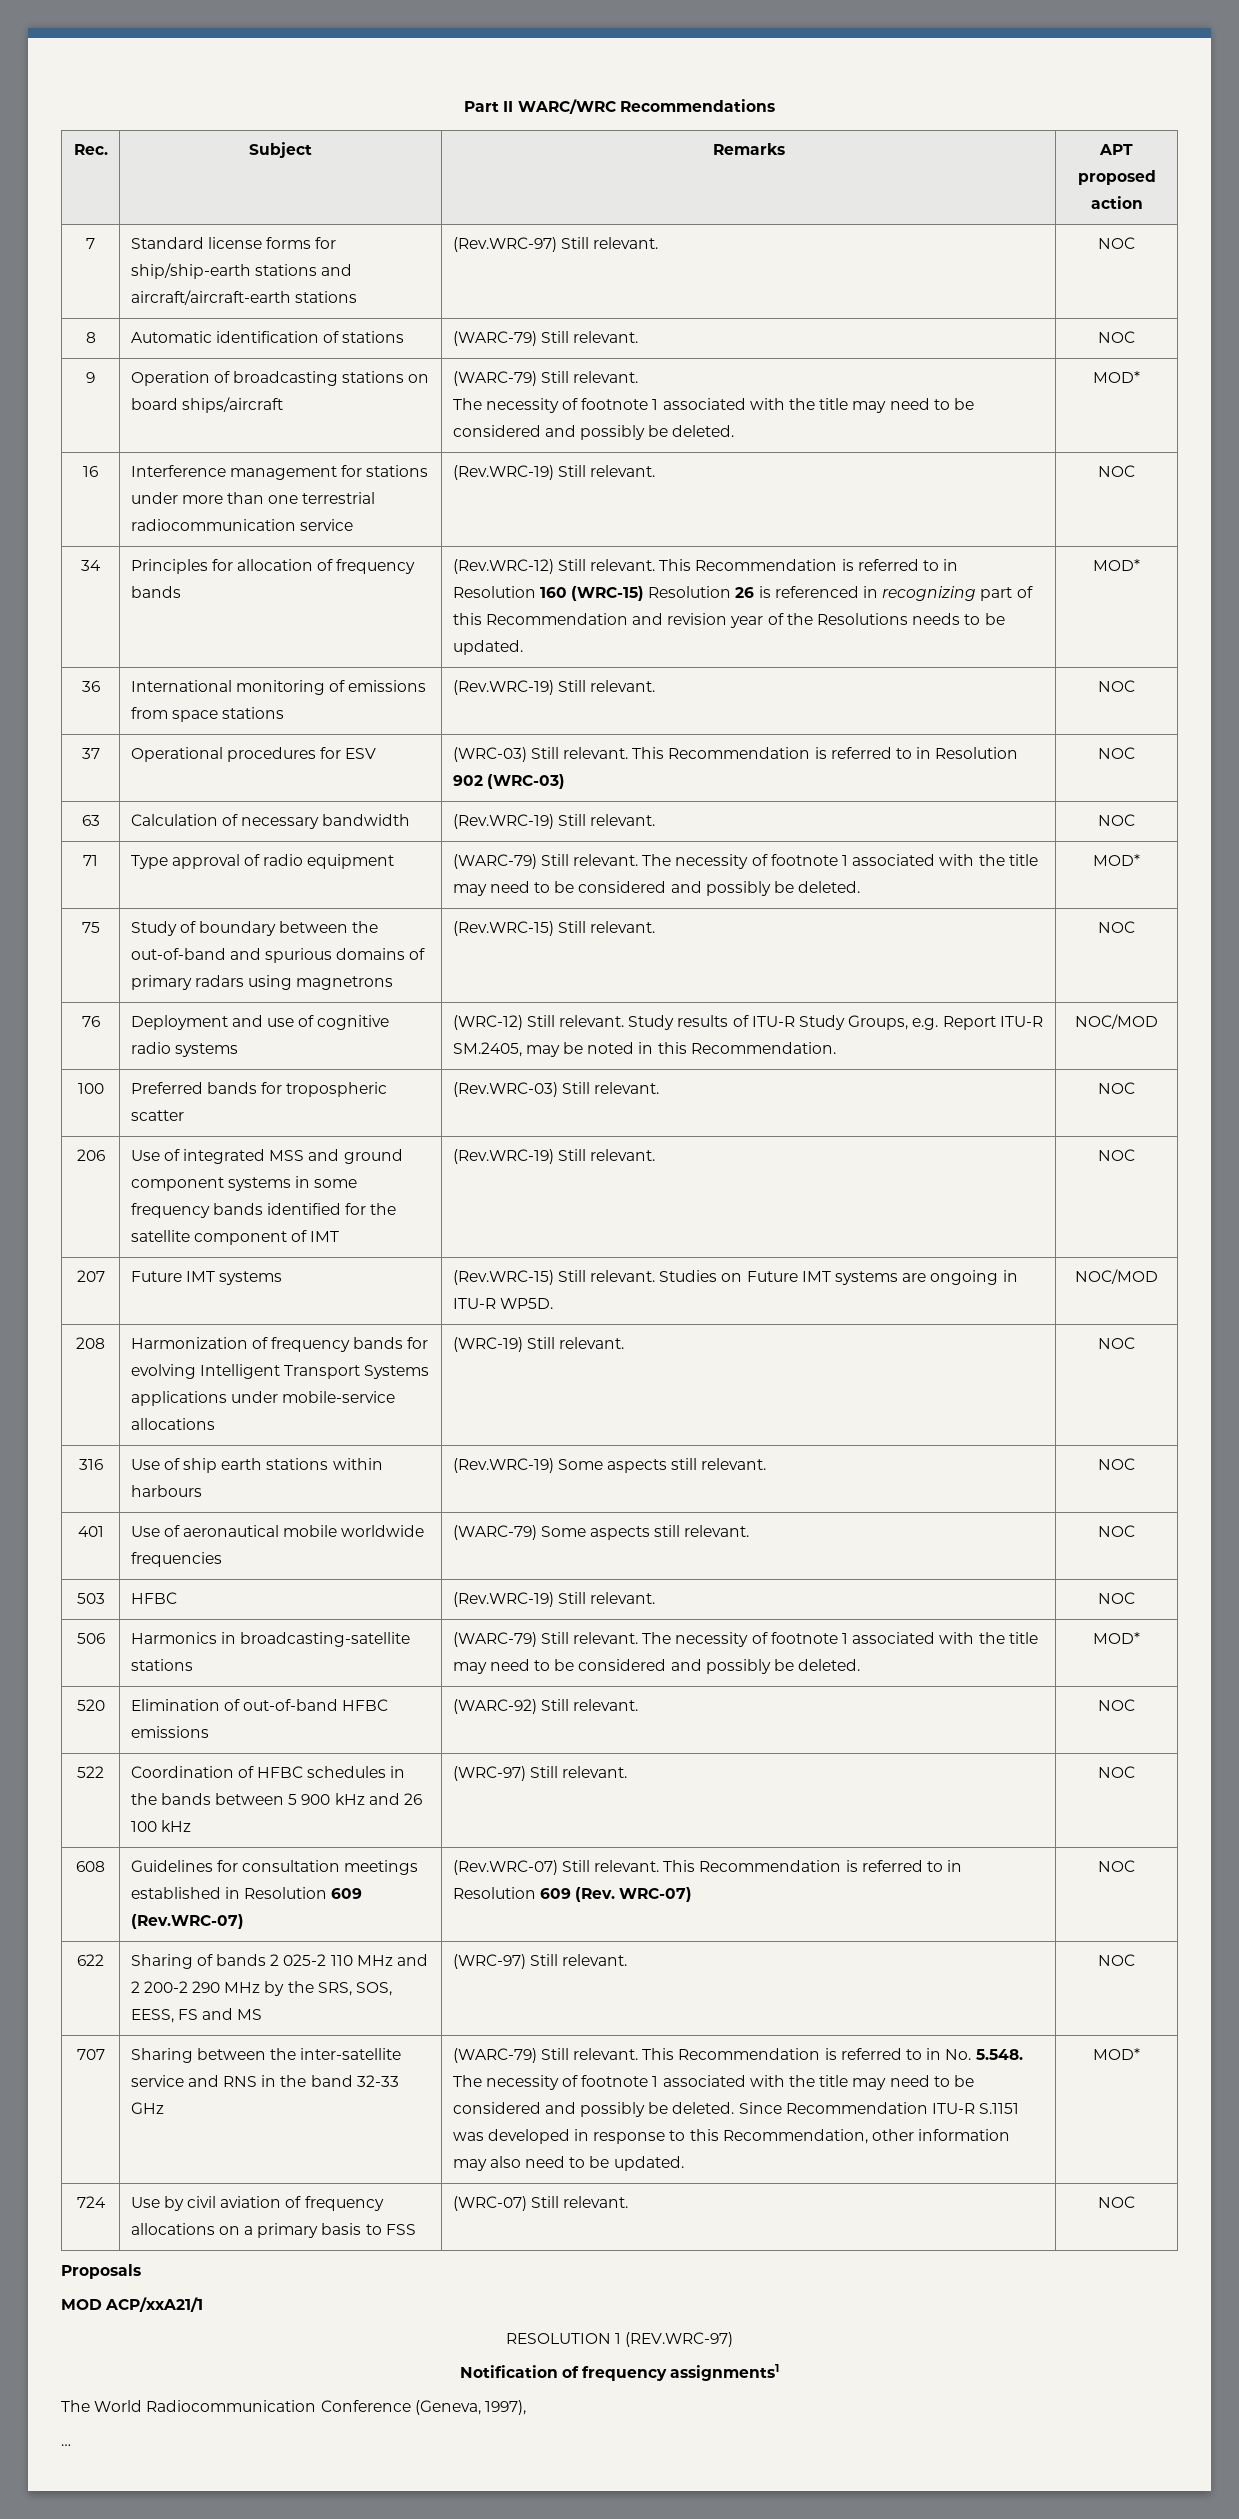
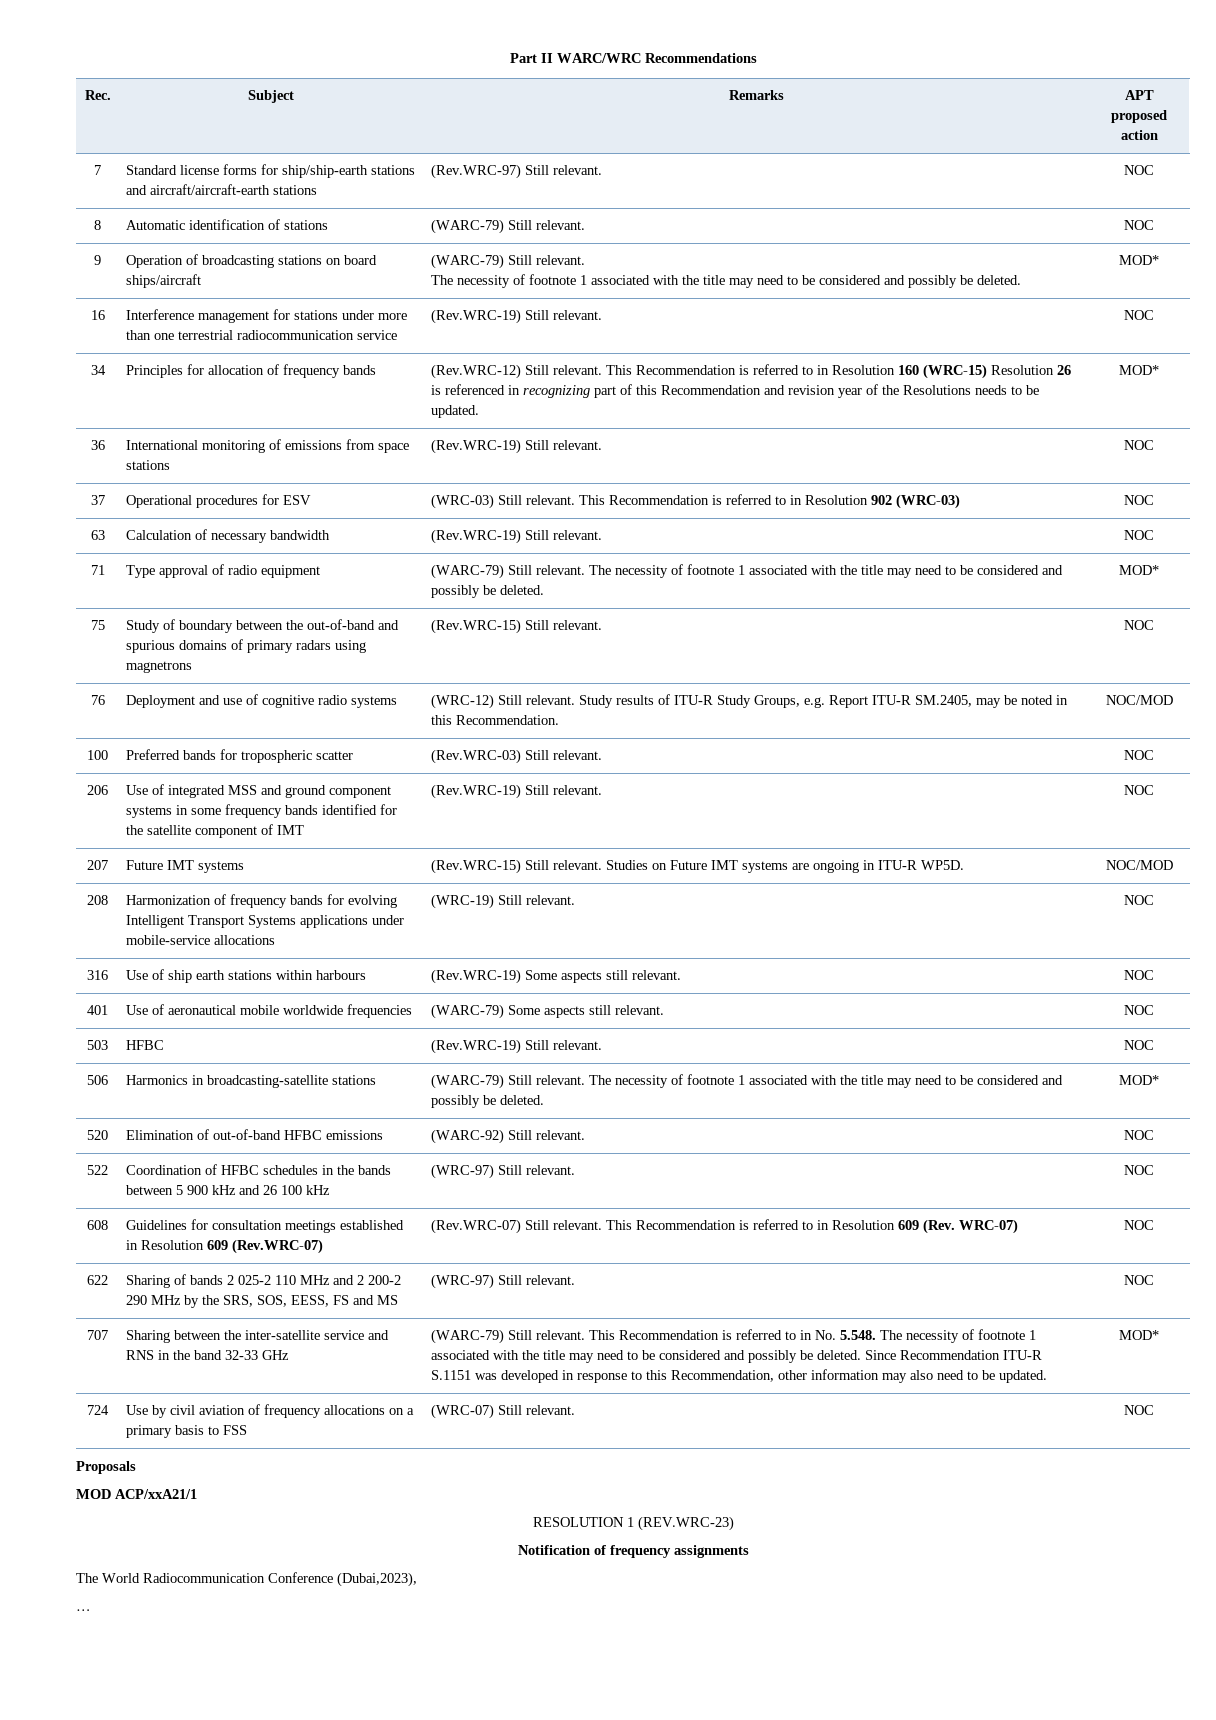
[625,2332,734,2347] (REV.WRC-97) -> [637,1516,734,1531] (REV.WRC-23)
[670,2364,780,2381] assignments1 -> [673,1545,749,1558] assignments
[414,2400,526,2415] (Geneva, 1997), -> [337,1572,417,1587] (Dubai,2023),

